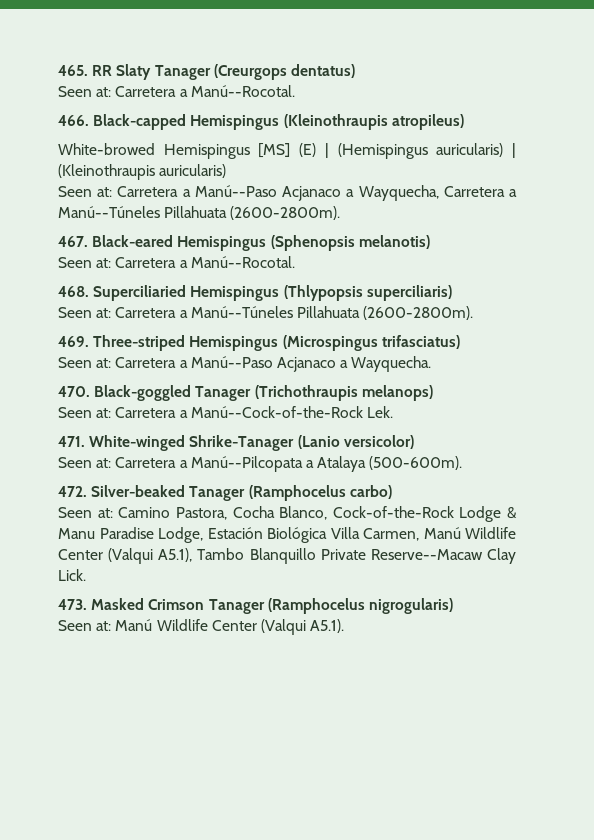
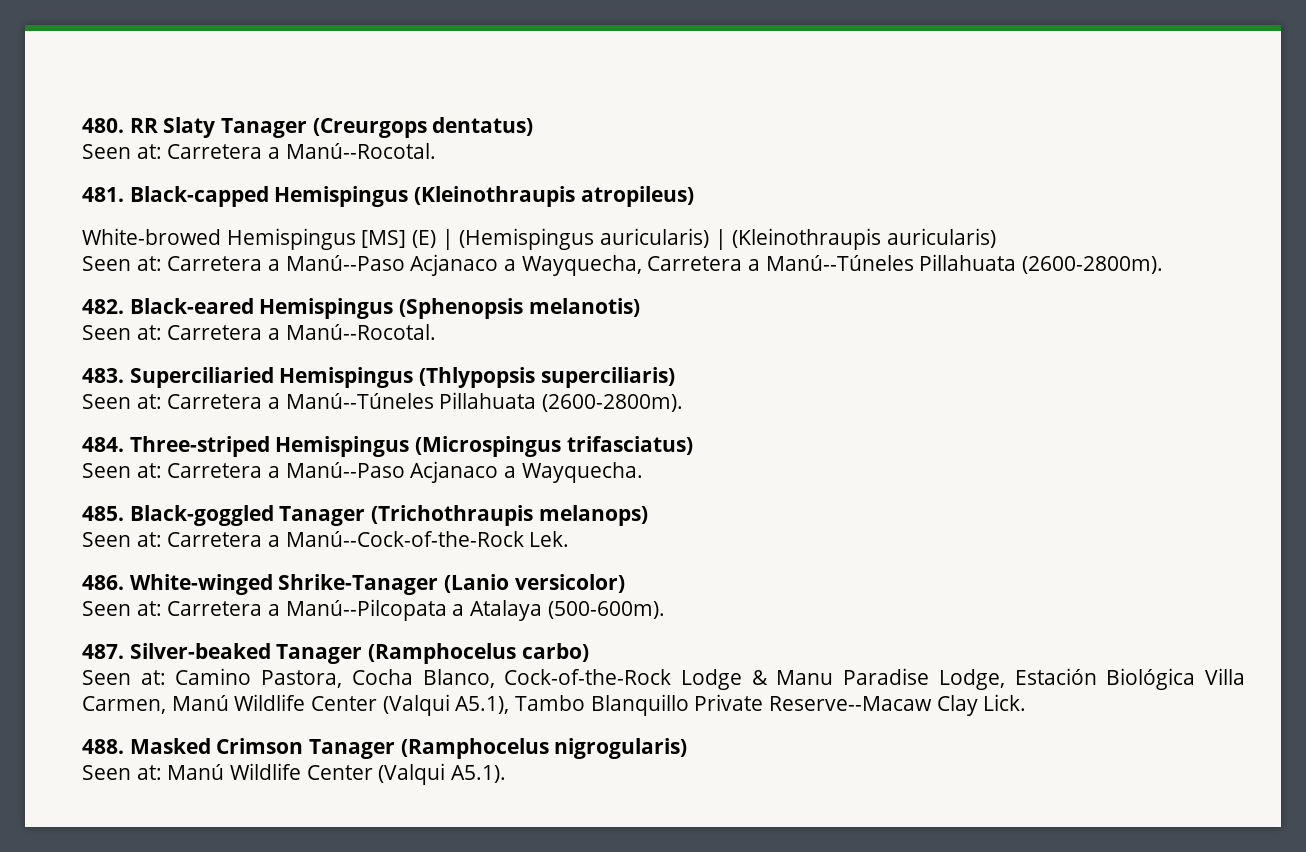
[58,65,88,76] 465. -> [82,118,124,133] 480.
[58,115,89,126] 466. -> [82,187,124,202] 481.
[58,236,88,247] 467. -> [82,299,124,314] 482.
[58,286,89,297] 468. -> [82,368,124,383] 483.
[58,336,89,347] 469. -> [82,437,124,452] 484.
[58,386,90,397] 470. -> [82,506,124,521] 485.
[58,436,85,447] 471. -> [82,575,124,590] 486.
[58,486,87,497] 472. -> [82,644,124,659] 487.
[58,599,87,610] 473. -> [82,739,124,754] 488.

